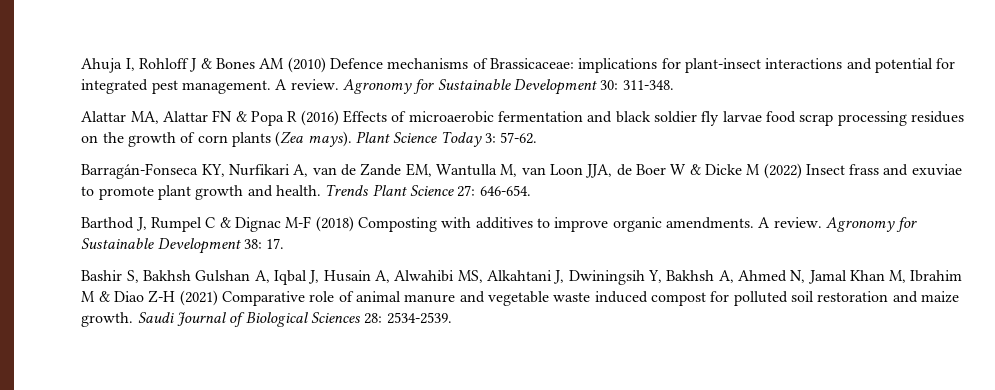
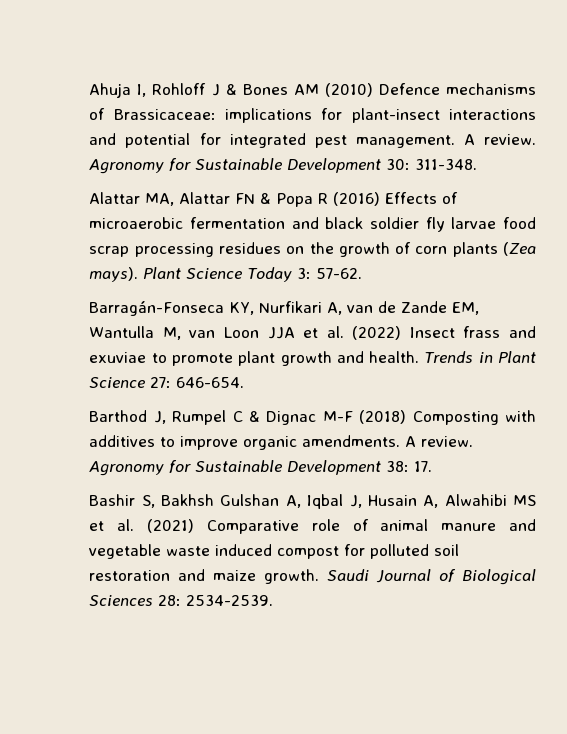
[585,164,761,178] JJA, de Boer W & Dicke M -> [267,326,344,339] JJA et al.
(370, 190) none -> [478,352,493,363] in
[457,270,963,285] [81,290,176,303] MS, Alkahtani J, Dwiningsih Y, Bakhsh A, Ahmed N, Jamal Khan M, Ibrahim M & Diao Z-H -> [513,495,536,506] [89,519,135,531] MS et al.

